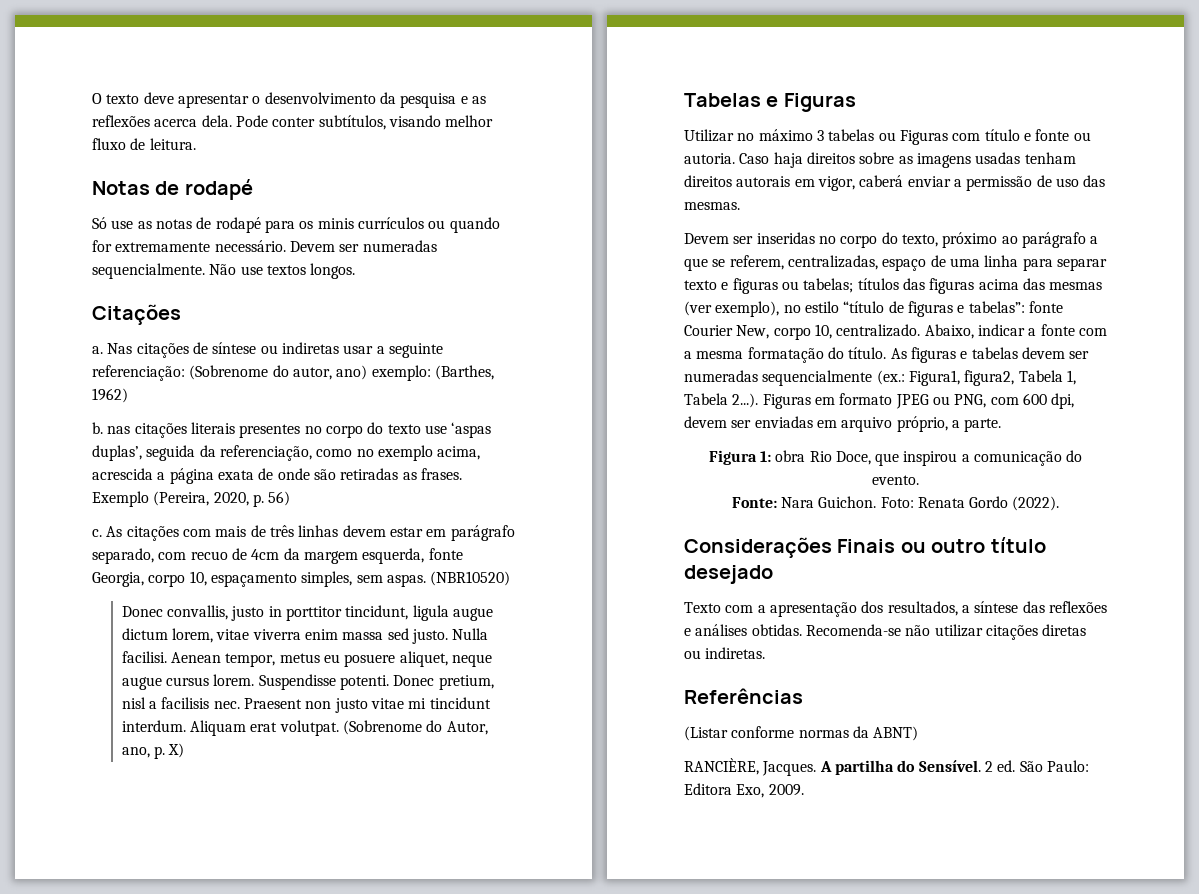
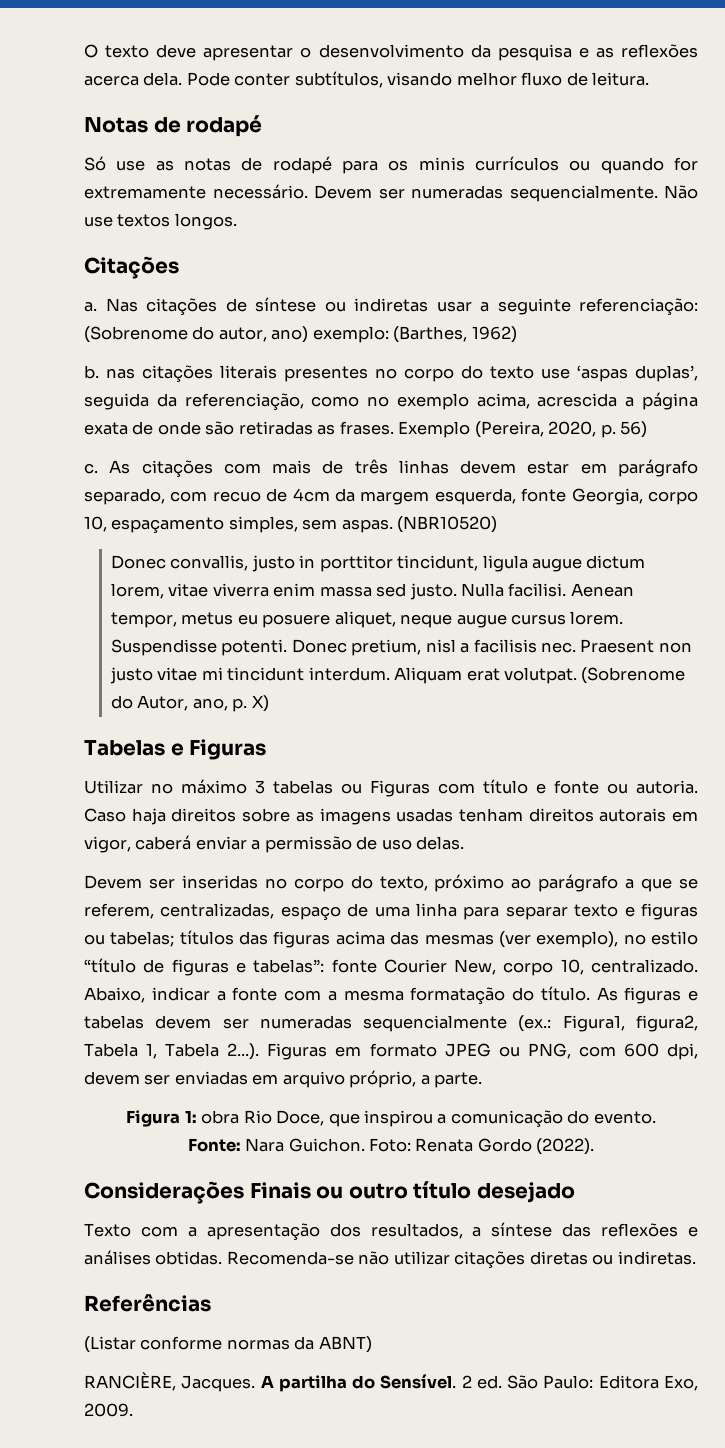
[1083,175,1106,187] [684,202,740,210] das mesmas. -> [416,836,465,850] delas.

